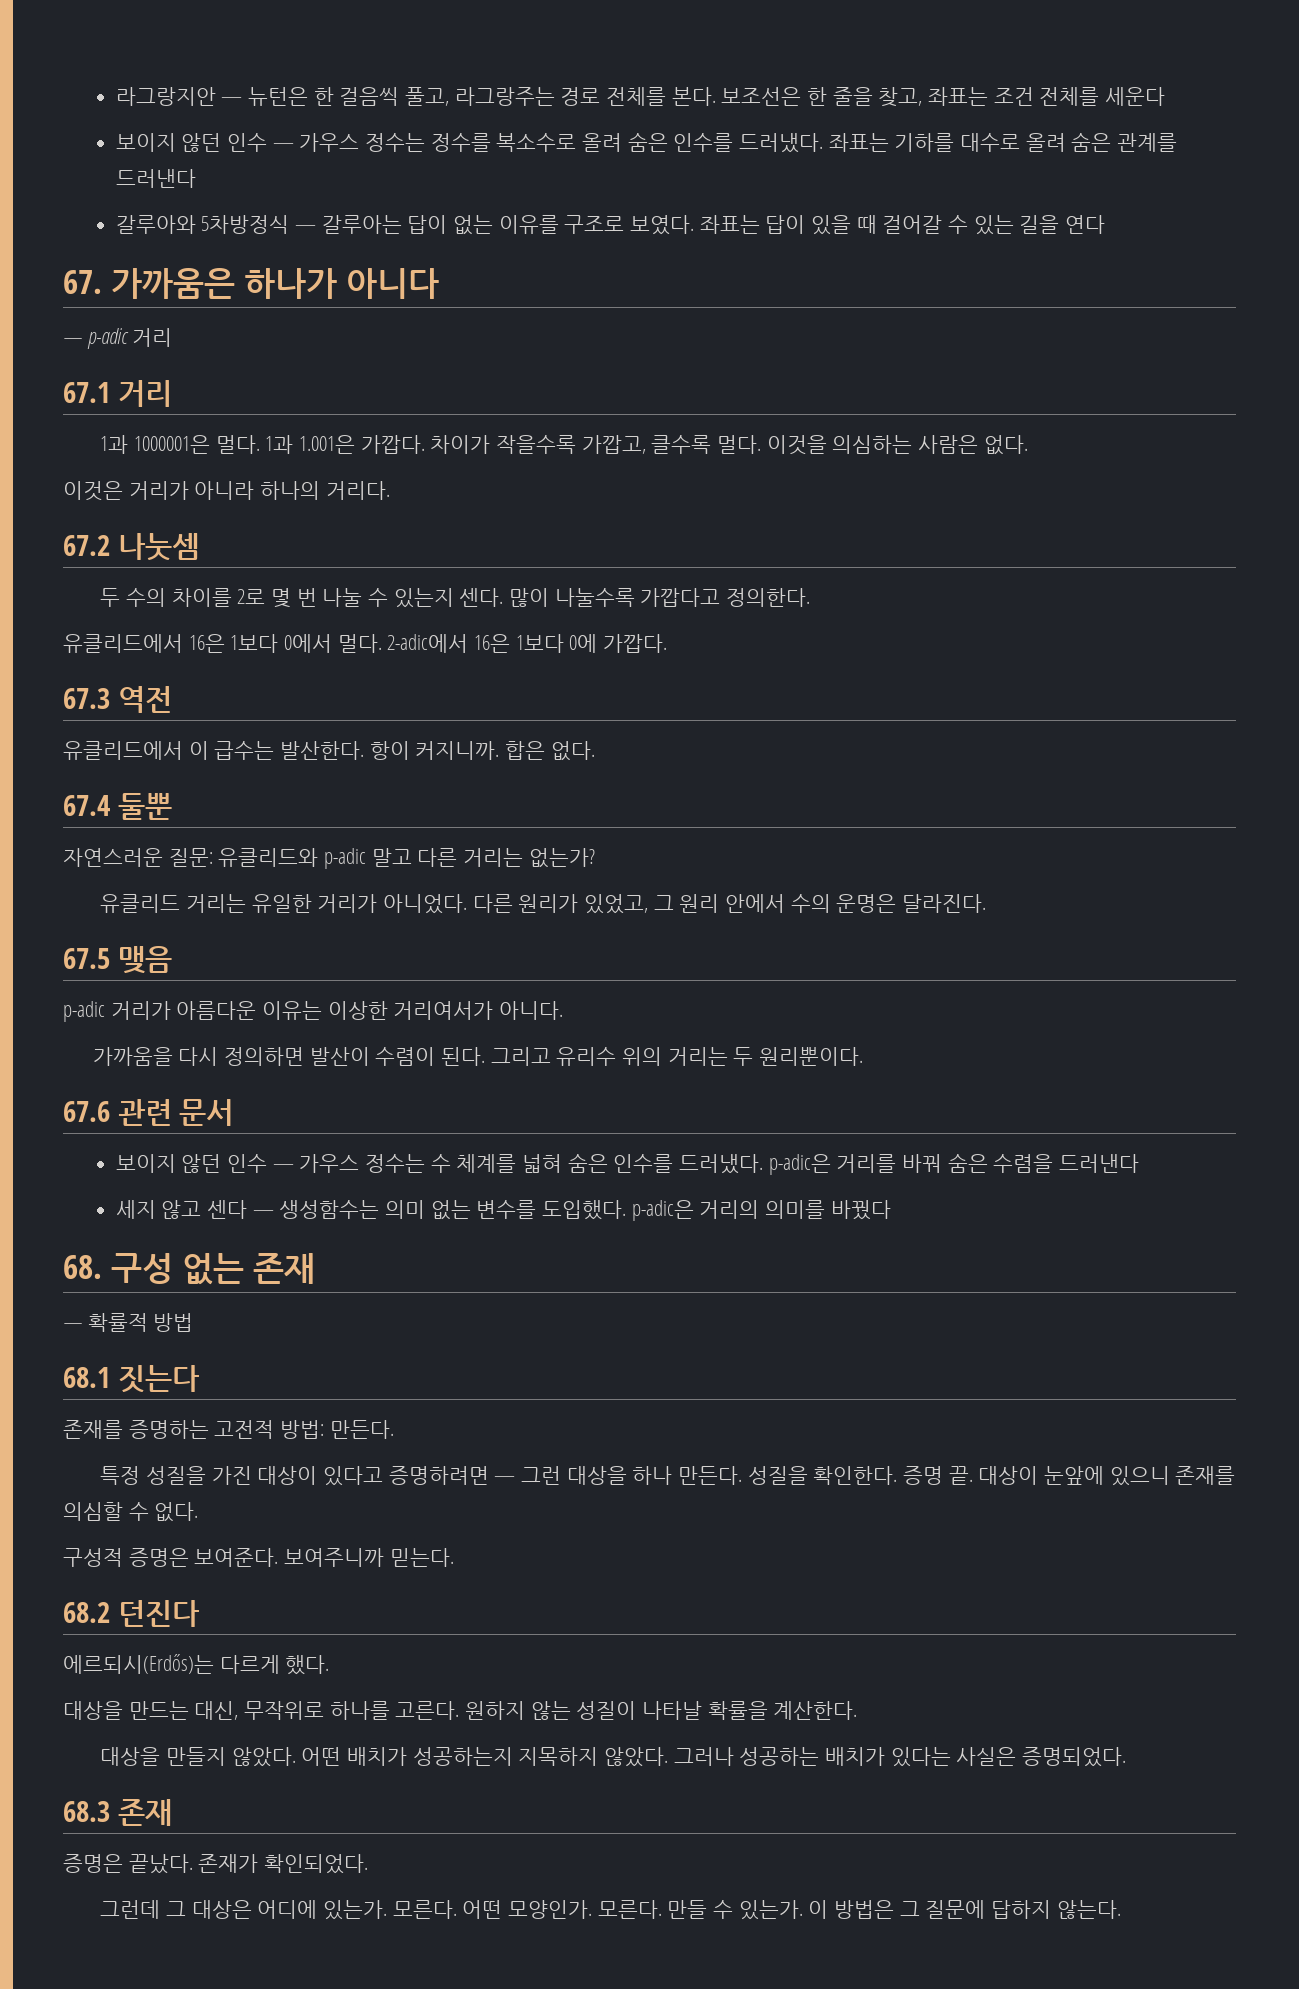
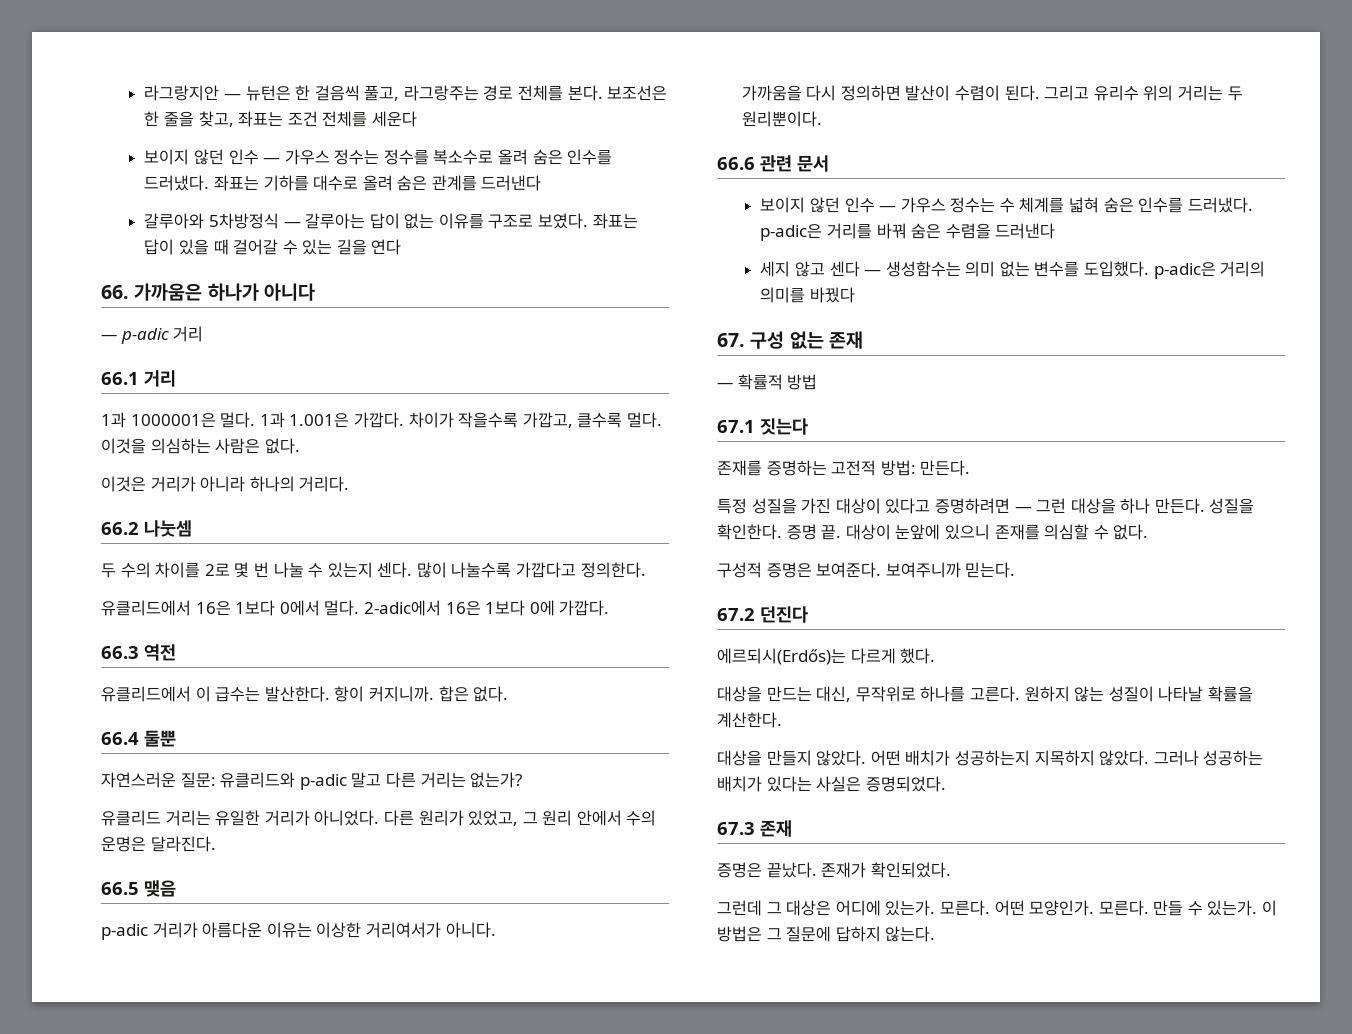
[63,270,102,294] 67. -> [101,285,129,299] 66.
[63,382,110,403] 67.1 -> [101,372,139,385] 66.1
[63,535,110,556] 67.2 -> [101,522,139,535] 66.2
[63,688,110,709] 67.3 -> [101,646,139,659] 66.3
[63,795,110,816] 67.4 -> [101,732,139,745] 66.4
[63,948,110,969] 67.5 -> [101,882,139,895] 66.5
[63,1101,110,1122] 67.6 -> [717,157,755,170] 66.6
[63,1255,102,1279] 68. -> [717,333,745,347] 67.
[63,1367,110,1388] 68.1 -> [717,420,755,433] 67.1
[63,1602,110,1623] 68.2 -> [717,608,755,621] 67.2
[63,1801,110,1822] 68.3 -> [717,822,755,835] 67.3

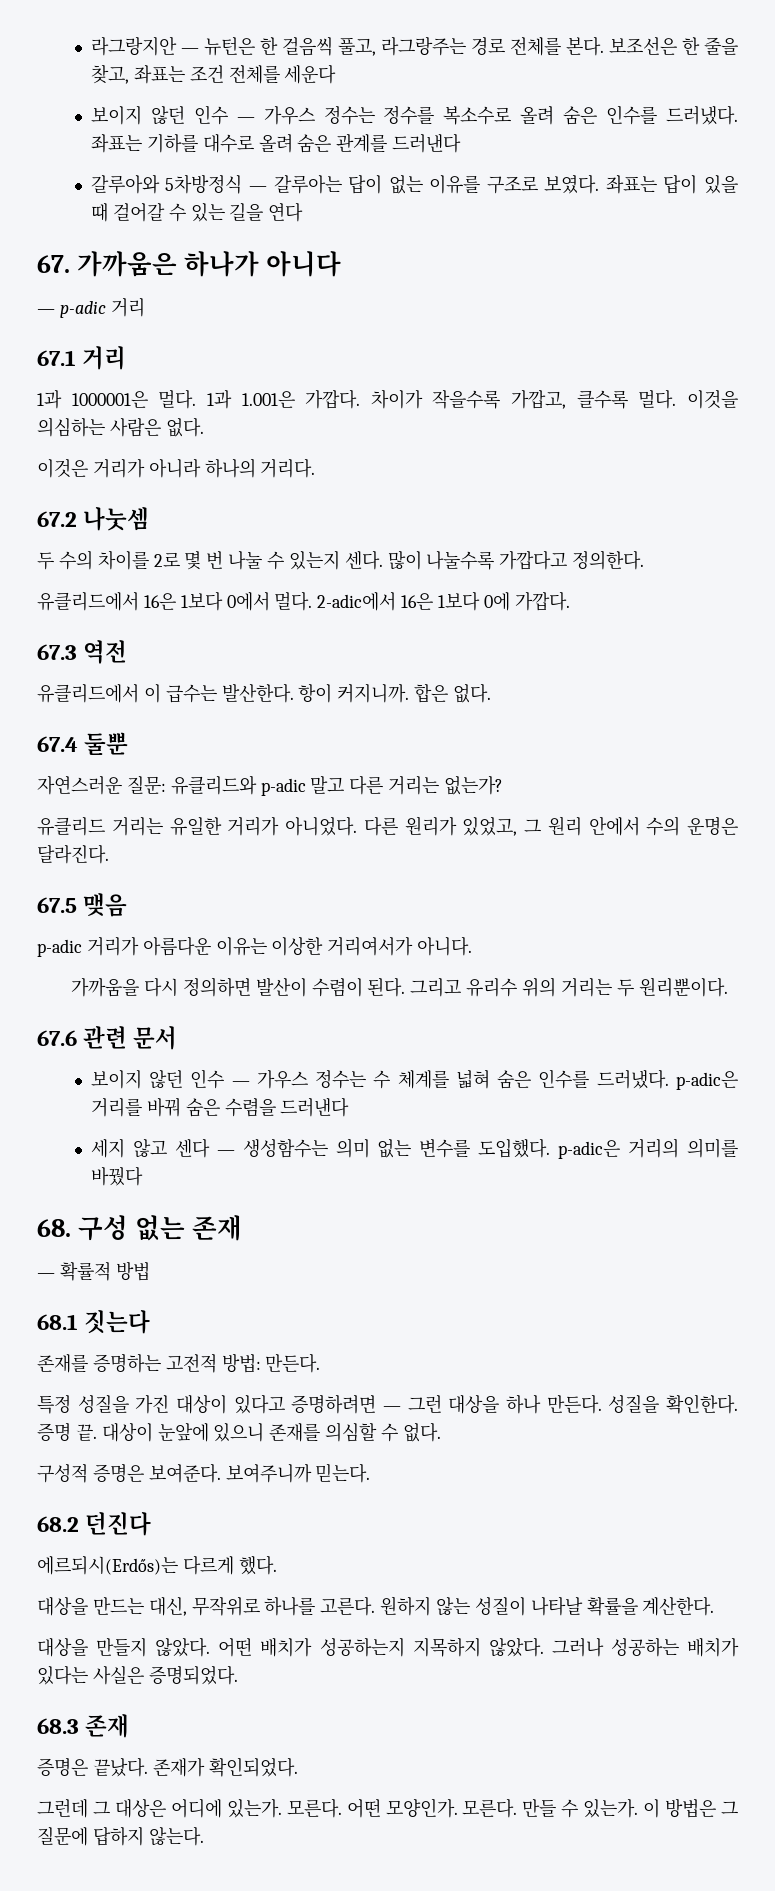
[101,285,129,299] 66. -> [37,255,70,273] 67.
[101,372,139,385] 66.1 -> [37,350,76,366] 67.1
[101,522,139,535] 66.2 -> [37,511,77,527] 67.2
[101,646,139,659] 66.3 -> [37,644,77,660] 67.3
[101,732,139,745] 66.4 -> [37,736,78,752] 67.4
[101,882,139,895] 66.5 -> [37,897,77,913] 67.5
[717,157,755,170] 66.6 -> [37,1030,77,1046] 67.6
[717,333,745,347] 67. -> [37,1219,71,1237] 68.
[717,420,755,433] 67.1 -> [37,1314,78,1330] 68.1
[717,608,755,621] 67.2 -> [37,1516,79,1532] 68.2
[717,822,755,835] 67.3 -> [37,1718,79,1734] 68.3

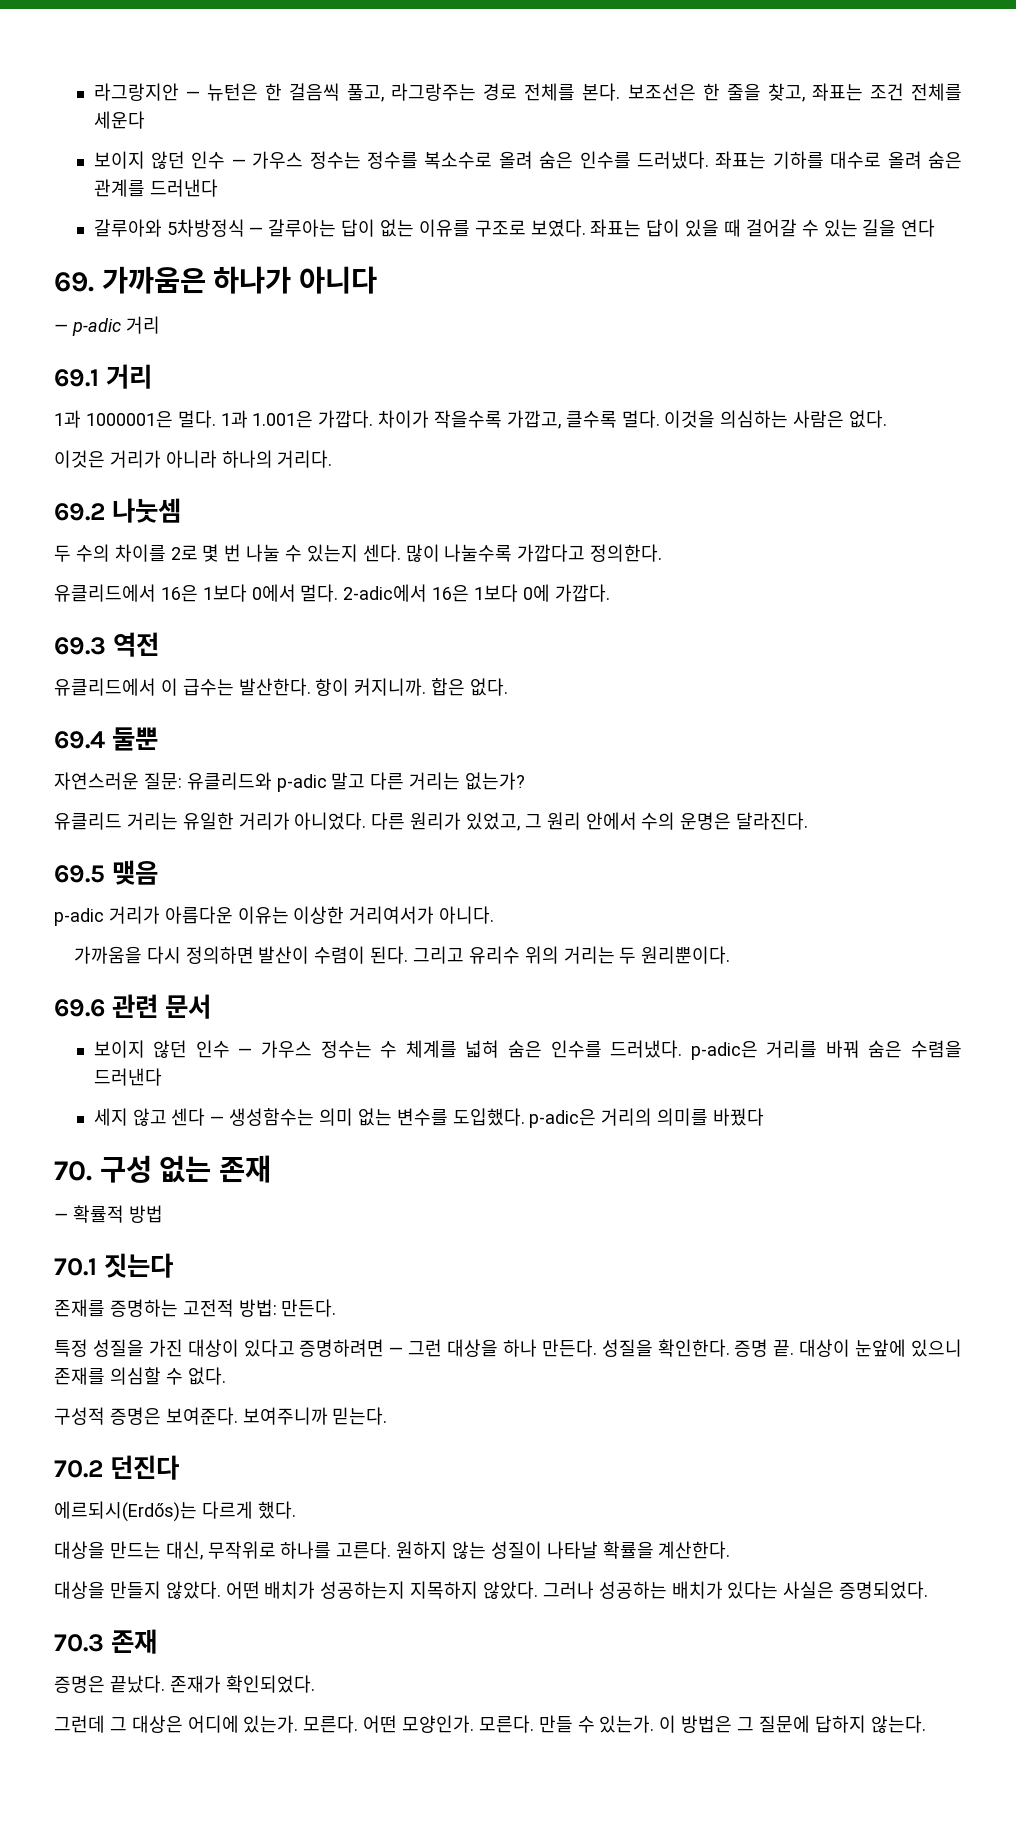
[37,255,70,273] 67. -> [54,272,94,292] 69.
[37,350,76,366] 67.1 -> [54,369,99,387] 69.1
[37,511,77,527] 67.2 -> [54,503,105,521] 69.2
[37,644,77,660] 67.3 -> [54,637,106,655] 69.3
[37,736,78,752] 67.4 -> [54,731,105,749] 69.4
[37,897,77,913] 67.5 -> [54,865,105,883] 69.5
[37,1030,77,1046] 67.6 -> [54,999,105,1017] 69.6
[37,1219,71,1237] 68. -> [54,1161,92,1181] 70.
[37,1314,78,1330] 68.1 -> [54,1258,97,1276] 70.1
[37,1516,79,1532] 68.2 -> [54,1460,103,1478] 70.2
[37,1718,79,1734] 68.3 -> [54,1634,104,1652] 70.3

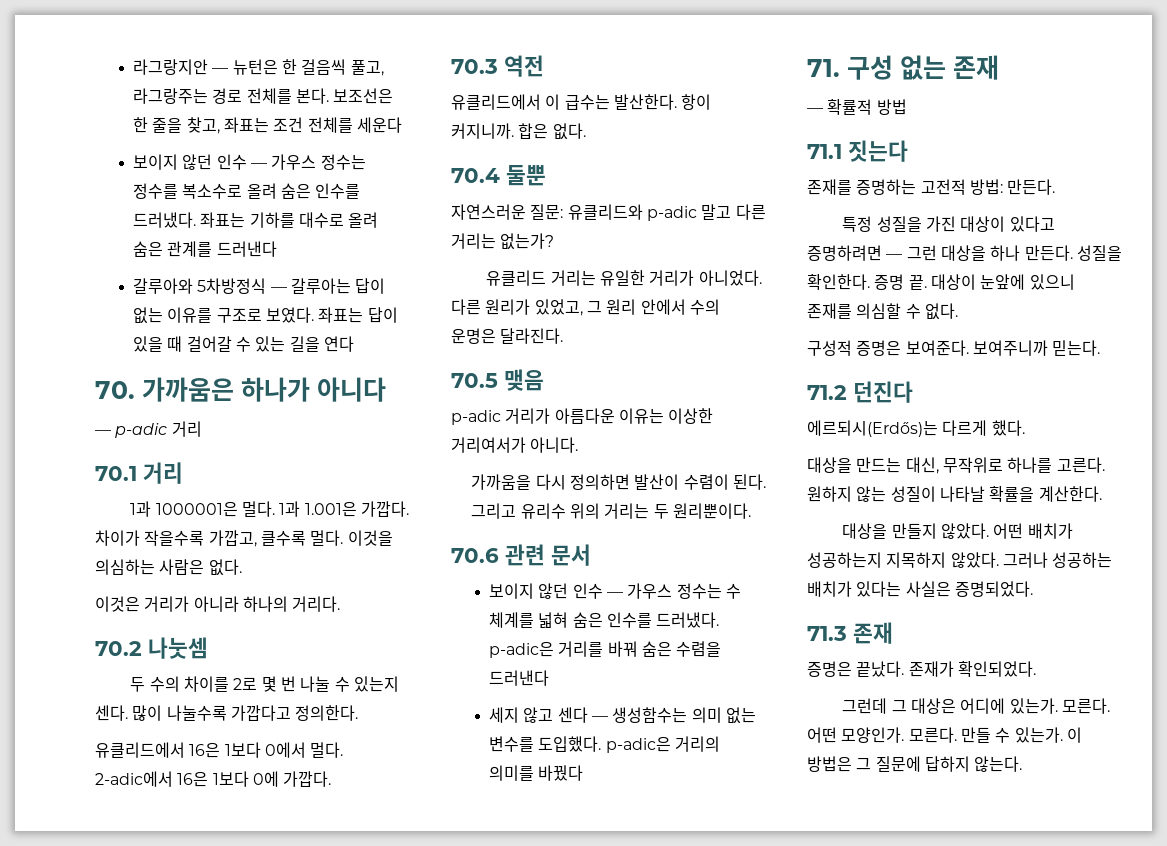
[54,272,94,292] 69. -> [95,381,135,399] 70.
[54,369,99,387] 69.1 -> [95,466,137,481] 70.1
[54,503,105,521] 69.2 -> [95,641,142,656] 70.2
[54,637,106,655] 69.3 -> [451,59,498,74] 70.3
[54,731,105,749] 69.4 -> [451,168,500,183] 70.4
[54,865,105,883] 69.5 -> [451,373,498,388] 70.5
[54,999,105,1017] 69.6 -> [451,548,499,563] 70.6
[54,1161,92,1181] 70. -> [807,59,840,77] 71.
[54,1258,97,1276] 70.1 -> [807,144,842,159] 71.1
[54,1460,103,1478] 70.2 -> [807,385,847,400] 71.2
[54,1634,104,1652] 70.3 -> [807,626,847,641] 71.3

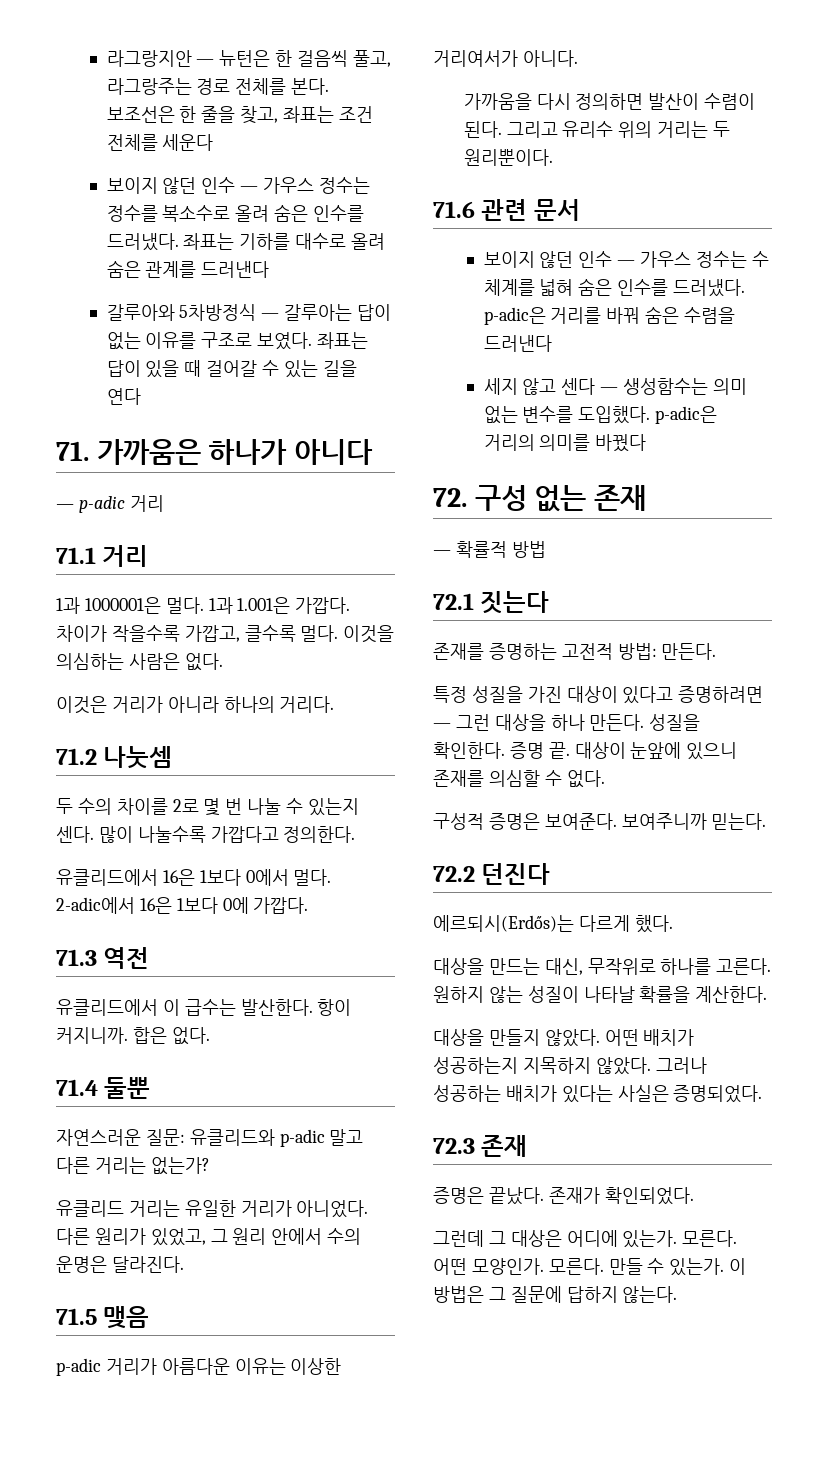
[95,381,135,399] 70. -> [56,441,89,461] 71.
[95,466,137,481] 70.1 -> [56,547,96,564] 71.1
[95,641,142,656] 70.2 -> [56,748,97,765] 71.2
[451,59,498,74] 70.3 -> [56,949,97,966] 71.3
[451,168,500,183] 70.4 -> [56,1079,98,1096] 71.4
[451,373,498,388] 70.5 -> [56,1308,97,1325] 71.5
[451,548,499,563] 70.6 -> [433,201,475,218] 71.6
[807,59,840,77] 71. -> [433,488,467,507] 72.
[807,144,842,159] 71.1 -> [433,593,474,610] 72.1
[807,385,847,400] 71.2 -> [433,866,475,882] 72.2
[807,626,847,641] 71.3 -> [433,1138,475,1154] 72.3

